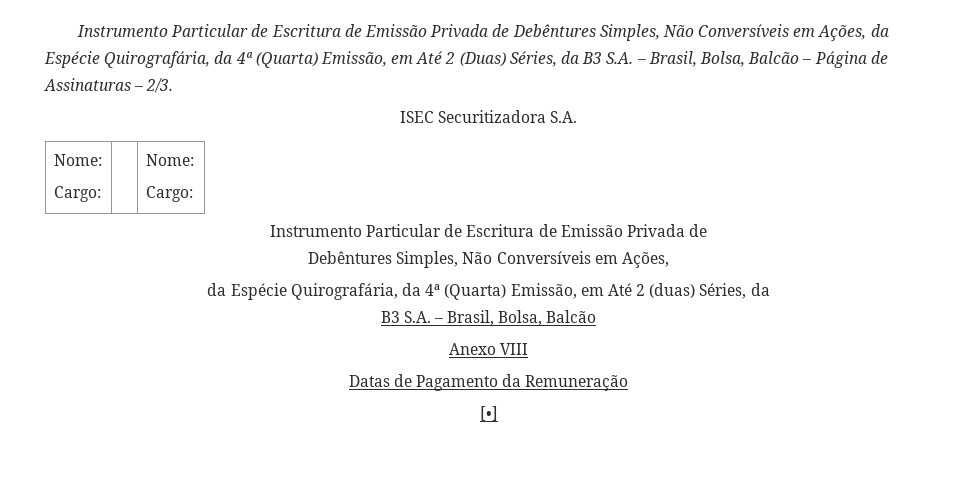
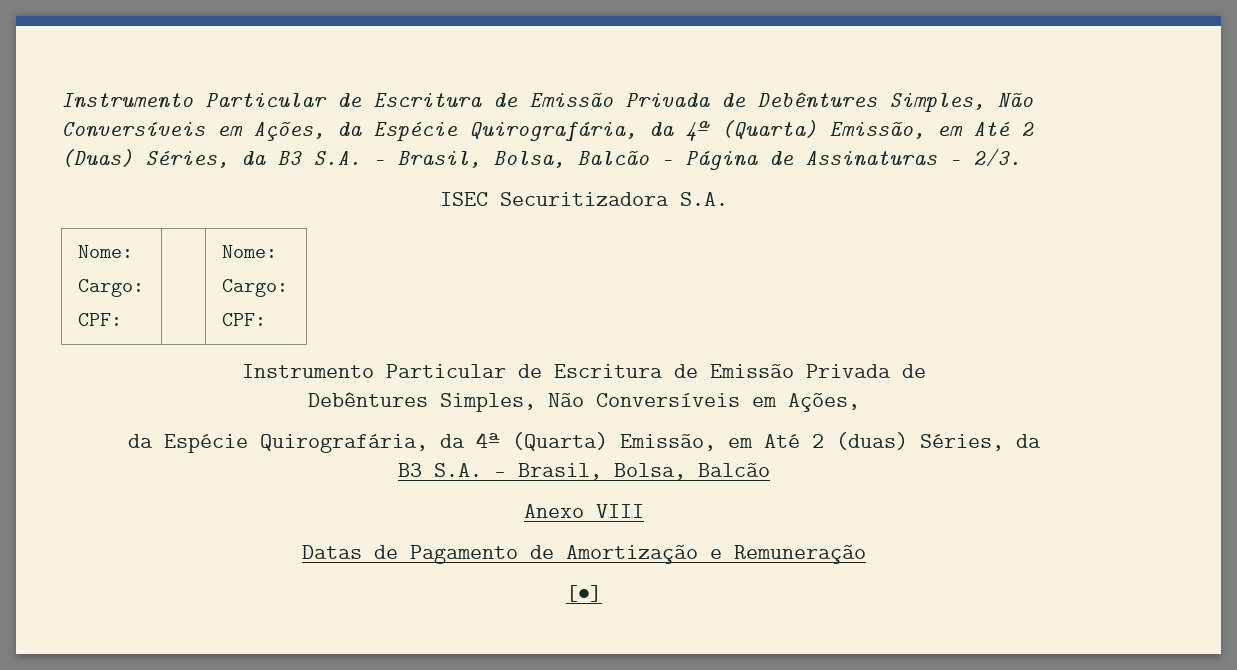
[145,154,194,166] [145,186,193,202] | | Nome: // Cargo: -> [77,313,122,326] [221,245,277,258] [221,279,288,297] [221,313,266,326] // CPF: | | Nome: // Cargo: // CPF:
[502,374,522,387] da -> [529,545,722,564] de Amortização e

